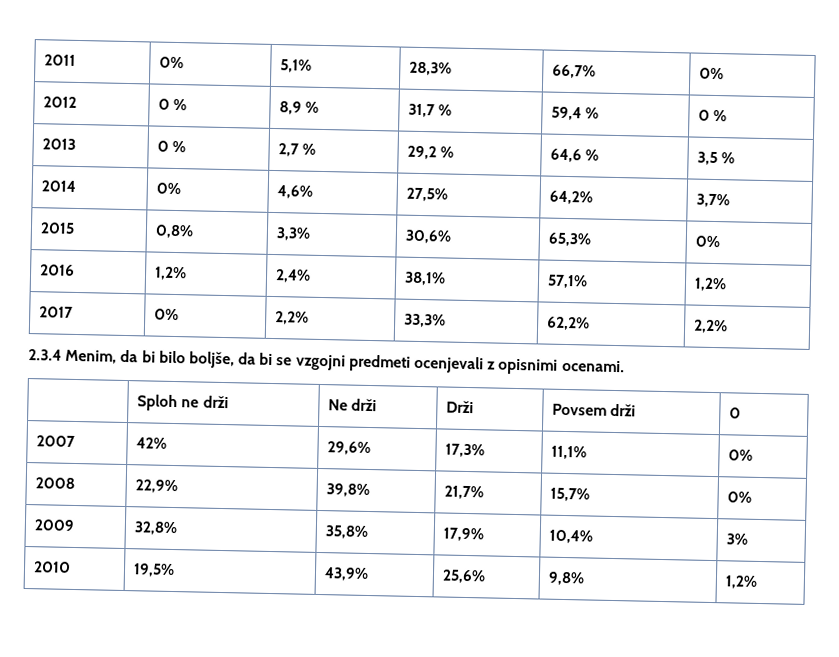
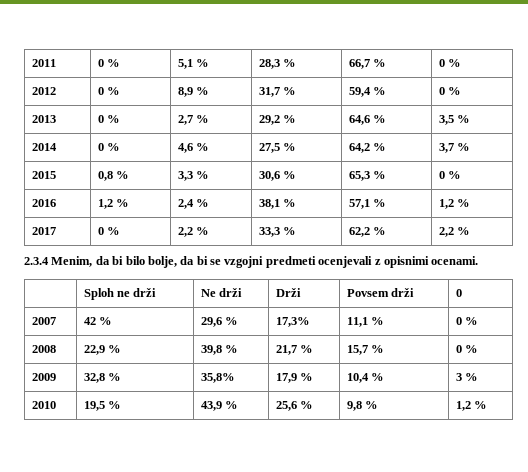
[159,56,185,69] [280,59,313,73] [409,61,453,76] [552,64,597,79] [699,67,725,80] 0% | 5,1% | 28,3% | 66,7% | 0% -> [97,59,120,67] [177,59,209,69] [258,59,296,69] [348,59,386,69] [438,59,461,67] 0 % | 5,1 % | 28,3 % | 66,7 % | 0 %
[156,182,182,195] [277,185,314,199] [406,187,449,202] [549,190,594,205] [696,193,731,208] [40,222,76,234] [155,224,195,239] [276,227,312,241] [405,229,453,244] [548,232,592,247] [695,235,721,248] [40,264,76,276] [154,266,188,281] [275,269,312,283] [404,271,447,286] [547,274,589,289] [694,277,728,292] [39,306,74,318] [154,308,180,321] [275,311,310,325] [404,313,447,328] [547,316,591,331] [693,319,729,334] 0% | 4,6% | 27,5% | 64,2% | 3,7% // 2015 | 0,8% | 3,3% | 30,6% | 65,3% | 0% // 2016 | 1,2% | 2,4% | 38,1% | 57,1% | 1,2% // 2017 | 0% | 2,2% | 33,3% | 62,2% | 2,2% -> [97,143,120,151] [177,143,209,153] [258,143,296,153] [348,143,386,153] [438,143,470,153] [31,171,56,179] [97,171,129,181] [177,171,209,181] [258,171,296,181] [348,171,386,181] [438,171,461,179] [31,199,56,207] [97,199,129,209] [177,199,209,209] [258,199,296,209] [348,199,386,209] [438,199,470,209] [31,227,56,235] [97,227,120,235] [177,227,209,237] [258,227,296,237] [348,227,386,237] [438,227,470,237] 0 % | 4,6 % | 27,5 % | 64,2 % | 3,7 % // 2015 | 0,8 % | 3,3 % | 30,6 % | 65,3 % | 0 % // 2016 | 1,2 % | 2,4 % | 38,1 % | 57,1 % | 1,2 % // 2017 | 0 % | 2,2 % | 33,3 % | 62,2 % | 2,2 %
[188,351,235,369] boljše, -> [147,256,177,268] bolje,
[136,437,168,449] [327,441,372,456] [445,443,486,458] [551,445,588,460] [728,449,754,461] [35,477,76,490] [135,479,179,494] [326,483,371,498] [444,485,485,500] [550,487,591,502] [727,491,753,503] 42% | 29,6% | 17,3% | 11,1% | 0% // 2008 | 22,9% | 39,8% | 21,7% | 15,7% | 0% -> [83,317,112,325] [200,317,238,327] [275,317,310,327] [346,317,384,327] [455,317,478,325] [31,345,56,353] [83,345,121,355] [200,345,238,355] [275,345,313,355] [346,345,384,355] [455,345,478,353] 42 % | 29,6 % | 17,3% | 11,1 % | 0 % // 2008 | 22,9 % | 39,8 % | 21,7 % | 15,7 % | 0 %
[134,521,178,536] 32,8% -> [83,373,121,383] 32,8 %
[443,527,485,542] [549,529,594,544] [726,533,749,545] [33,561,72,573] [133,563,176,578] [324,567,370,582] [442,569,487,584] [548,571,586,586] [725,575,759,589] 17,9% | 10,4% | 3% // 2010 | 19,5% | 43,9% | 25,6% | 9,8% | 1,2% -> [275,373,313,383] [346,373,384,383] [455,373,478,381] [31,401,56,409] [83,401,121,411] [200,401,238,411] [275,401,313,411] [346,401,378,411] [455,401,487,411] 17,9 % | 10,4 % | 3 % // 2010 | 19,5 % | 43,9 % | 25,6 % | 9,8 % | 1,2 %

